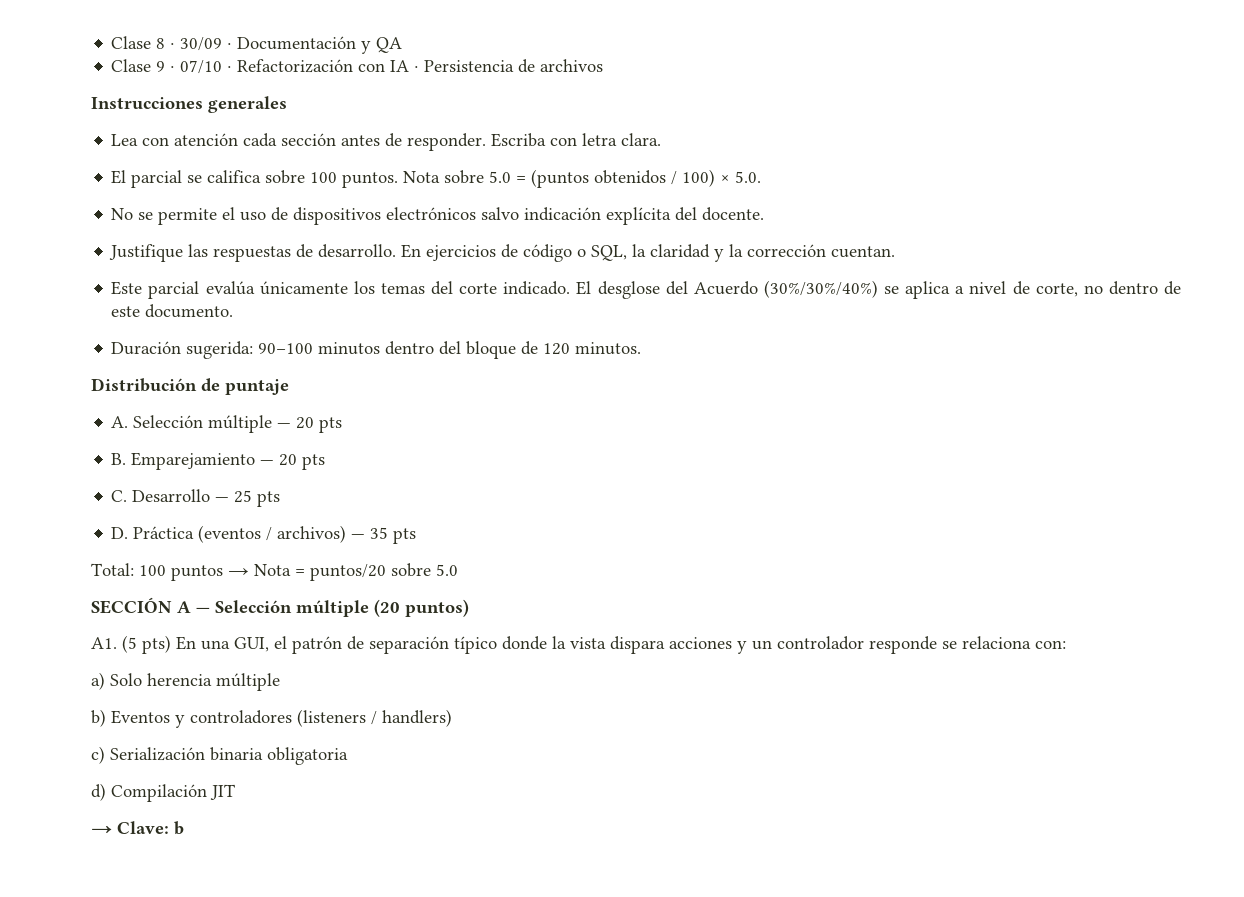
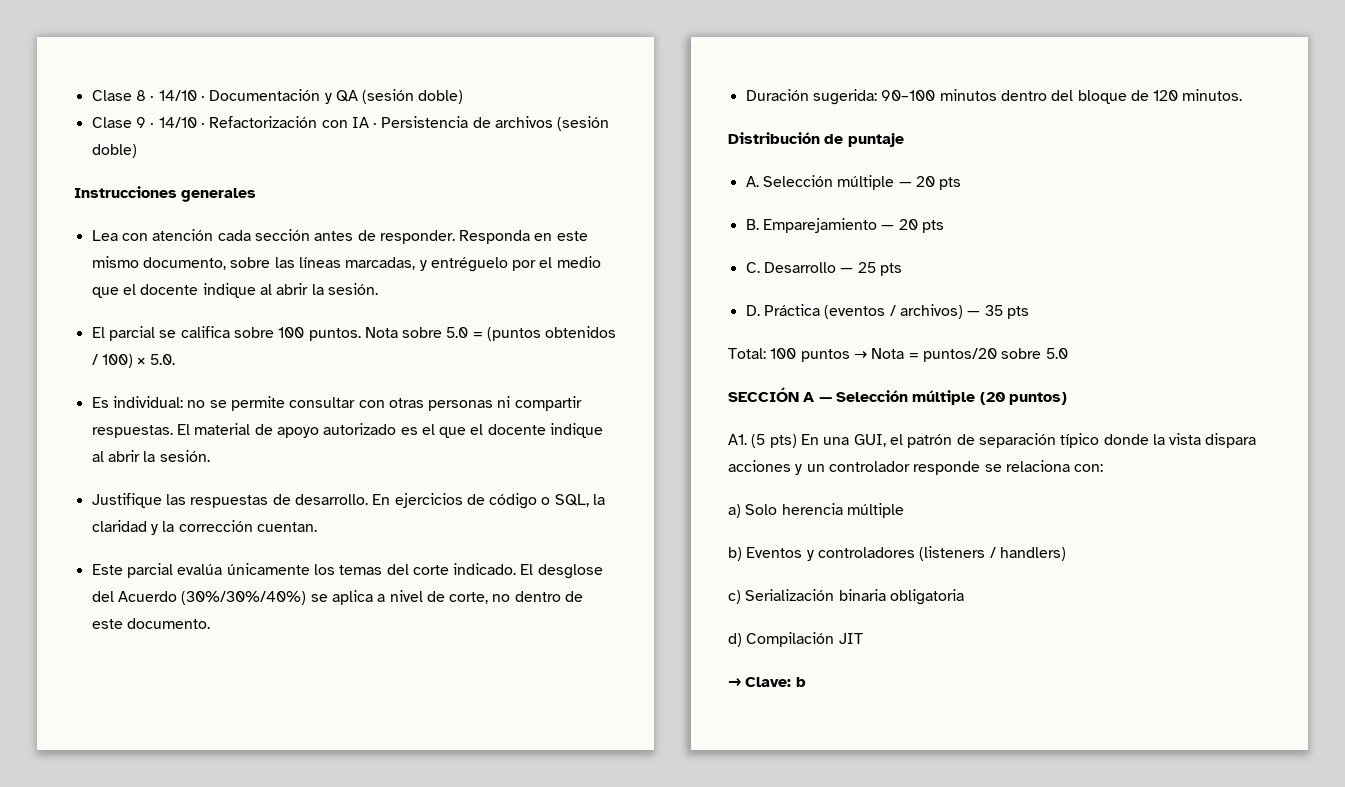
[180,37,223,51] 30/09 -> [158,90,197,101] 14/10
(403, 45) none -> [362,89,464,104] (sesión doble)
[180,60,223,74] 07/10 -> [158,117,197,128] 14/10
(604, 65) none -> [557,116,610,131] [91,144,137,158] (sesión doble)
[491,133,662,147] Escriba con letra clara. -> [459,230,588,244] [91,256,601,272] [91,283,378,298] Responda en este mismo documento, sobre las líneas marcadas, y entréguelo por el medio que el docente indique al abrir la sesión.
[111,207,765,225] No se permite el uso de dispositivos electrónicos salvo indicación explícita del docente. -> [91,396,582,411] [91,423,604,438] [91,450,210,462] Es individual: no se permite consultar con otras personas ni compartir respuestas. El material de apoyo autorizado es el que el docente indique al abrir la sesión.

